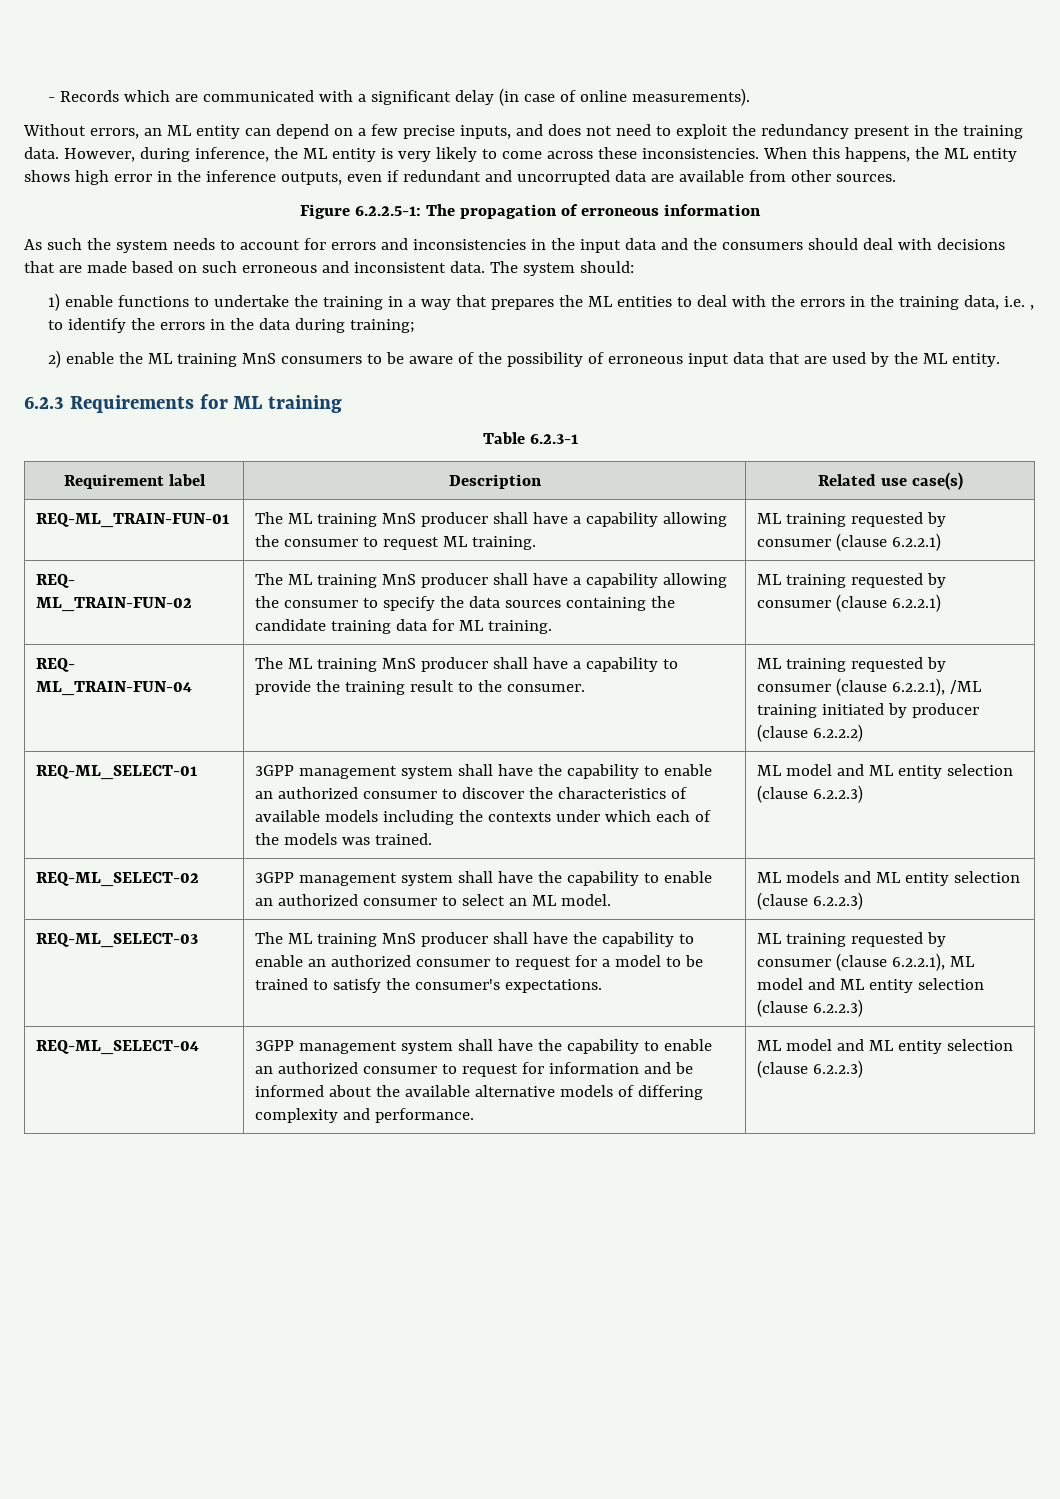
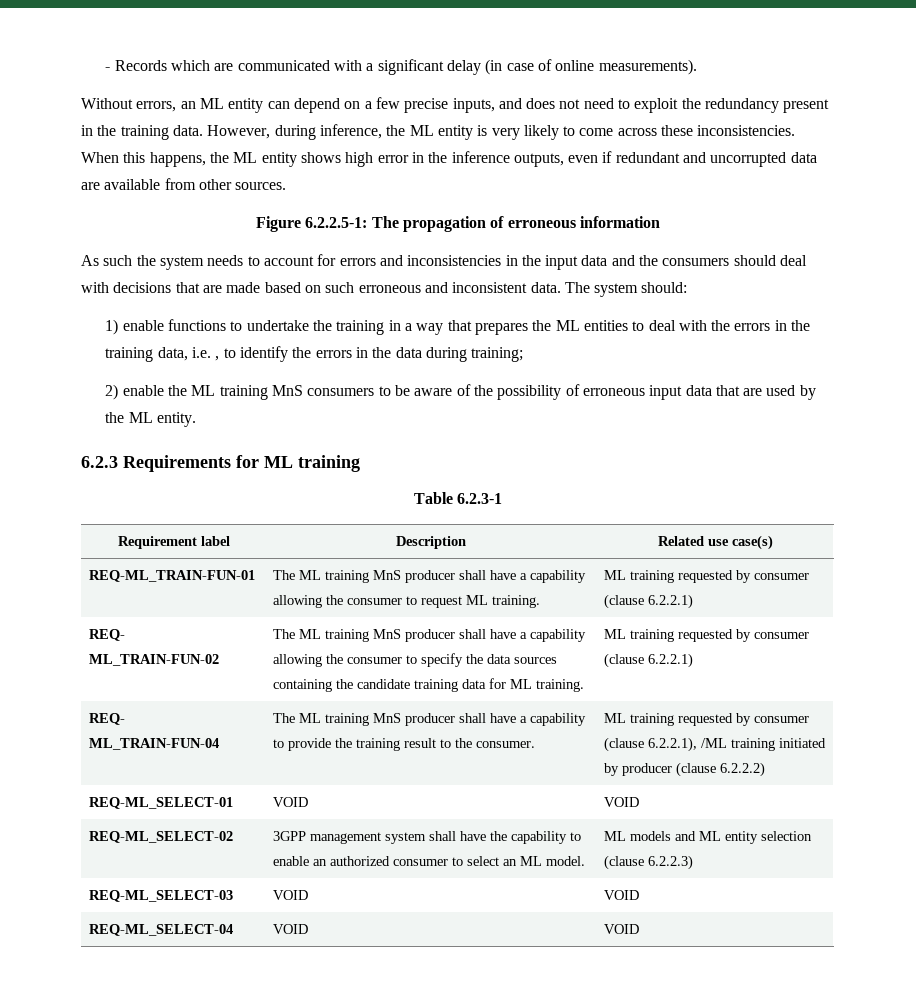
[254,764,712,779] [254,787,687,799] [254,810,711,825] [254,833,432,845] [756,764,1013,779] [756,785,863,803] 3GPP management system shall have the capability to enable an authorized consumer to discover the characteristics of available models including the contexts under which each of the models was trained. | ML model and ML entity selection (clause 6.2.2.3) -> [273,797,309,807] [604,797,640,807] VOID | VOID
[254,932,694,947] [254,955,703,970] [254,978,602,993] [756,932,946,947] [756,953,975,971] [756,978,984,993] [756,999,863,1017] [35,1040,199,1055] [254,1039,712,1054] [254,1062,693,1077] [254,1085,703,1100] [254,1108,474,1123] [756,1039,1013,1054] [756,1060,863,1078] The ML training MnS producer shall have the capability to enable an authorized consumer to request for a model to be trained to satisfy the consumer's expectations. | ML training requested by consumer (clause 6.2.2.1), ML model and ML entity selection (clause 6.2.2.3) // REQ-ML_SELECT-04 | 3GPP management system shall have the capability to enable an authorized consumer to request for information and be informed about the available alternative models of differing complexity and performance. | ML model and ML entity selection (clause 6.2.2.3) -> [273,890,309,900] [604,890,640,900] [89,924,234,936] [273,924,309,934] [604,924,640,934] VOID | VOID // REQ-ML_SELECT-04 | VOID | VOID

